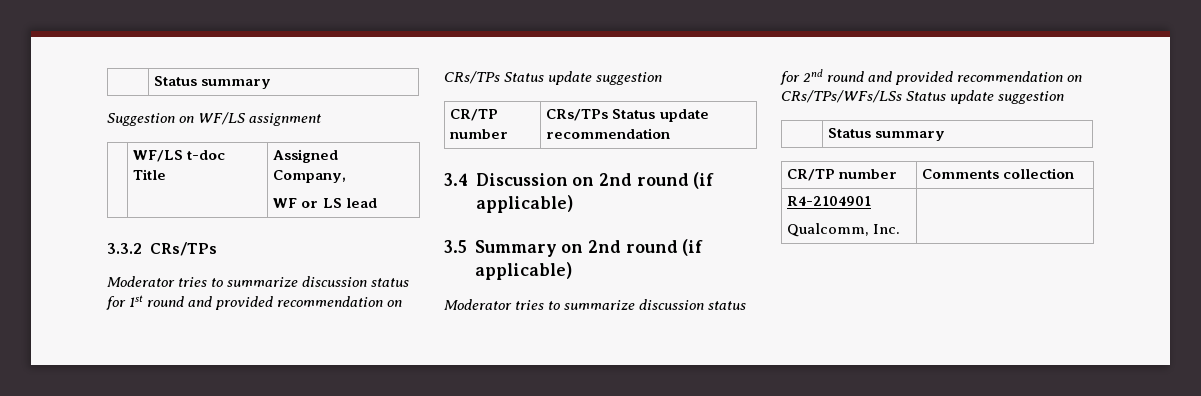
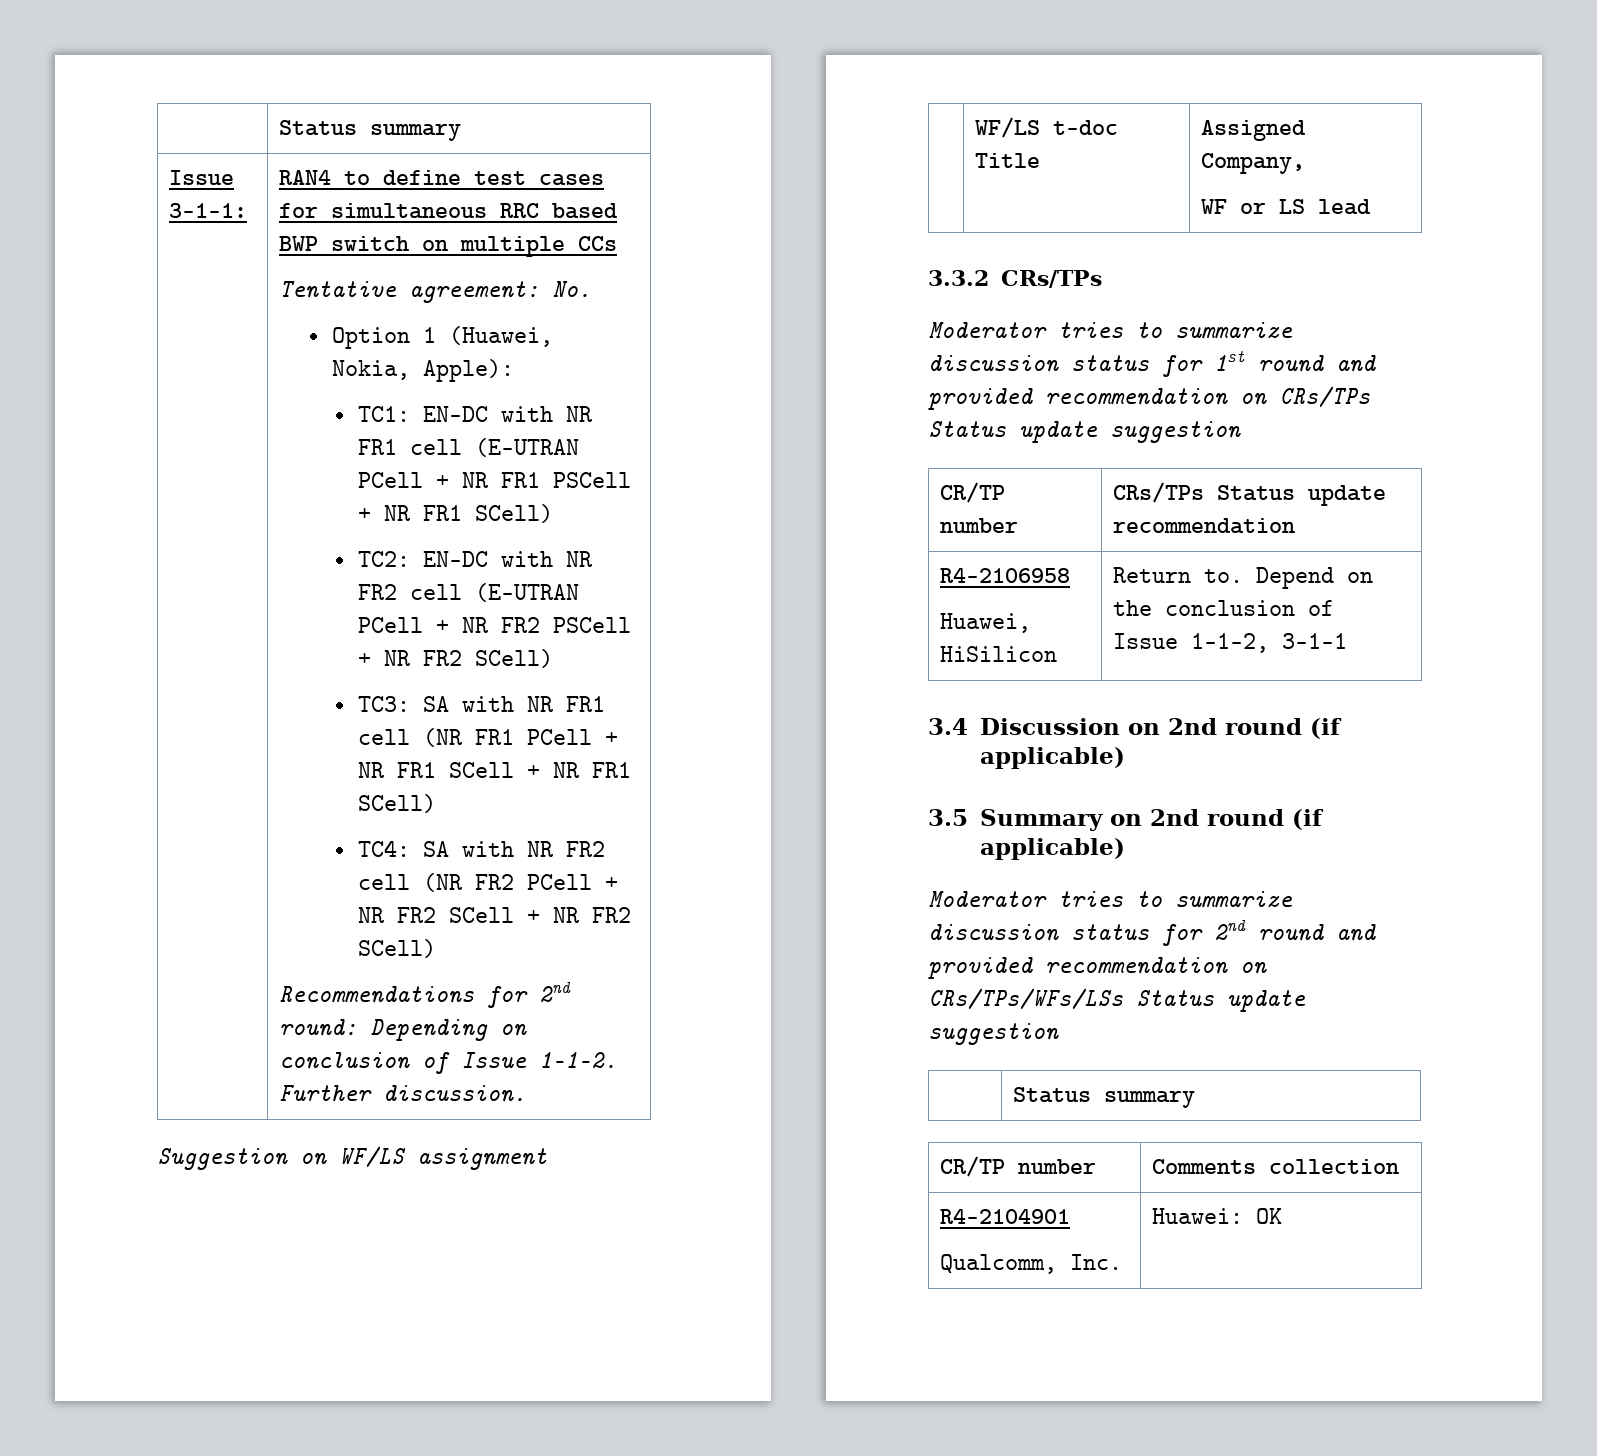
[154,76,272,89] | Status summary -> [278,120,461,141] [168,170,234,185] [168,203,247,218] [278,170,604,186] [278,203,618,219] [278,236,617,257] [278,281,591,303] [331,326,553,349] [331,359,514,382] [357,406,593,422] [357,438,579,457] [357,472,631,488] [357,504,553,523] [357,551,593,567] [357,583,579,602] [357,617,631,633] [357,649,553,668] [357,696,605,712] [357,728,618,747] [357,762,631,778] [357,794,436,813] [357,840,605,857] [357,873,618,892] [357,907,631,923] [357,939,436,958] [278,981,571,1008] [278,1019,527,1041] [278,1052,617,1074] [278,1085,526,1102] | Status summary // Issue 3-1-1: | RAN4 to define test cases for simultaneous RRC based BWP switch on multiple CCs // Tentative agreement: No. // Option 1 (Huawei, Nokia, Apple): // TC1: EN-DC with NR FR1 cell (E-UTRAN PCell + NR FR1 PSCell + NR FR1 SCell) // TC2: EN-DC with NR FR2 cell (E-UTRAN PCell + NR FR2 PSCell + NR FR2 SCell) // TC3: SA with NR FR1 cell (NR FR1 PCell + NR FR1 SCell + NR FR1 SCell) // TC4: SA with NR FR2 cell (NR FR2 PCell + NR FR2 SCell + NR FR2 SCell) // Recommendations for 2nd round: Depending on conclusion of Issue 1-1-2. Further discussion.
(671, 133) none -> [939,568,1070,583] [939,613,1031,633] [939,646,1057,662] [1112,567,1373,589] [1112,600,1334,616] [1112,633,1347,653] // R4-2106958 // Huawei, HiSilicon | Return to. Depend on the conclusion of Issue 1-1-2, 3-1-1
(901, 229) none -> [1151,1208,1282,1224] Huawei: OK

